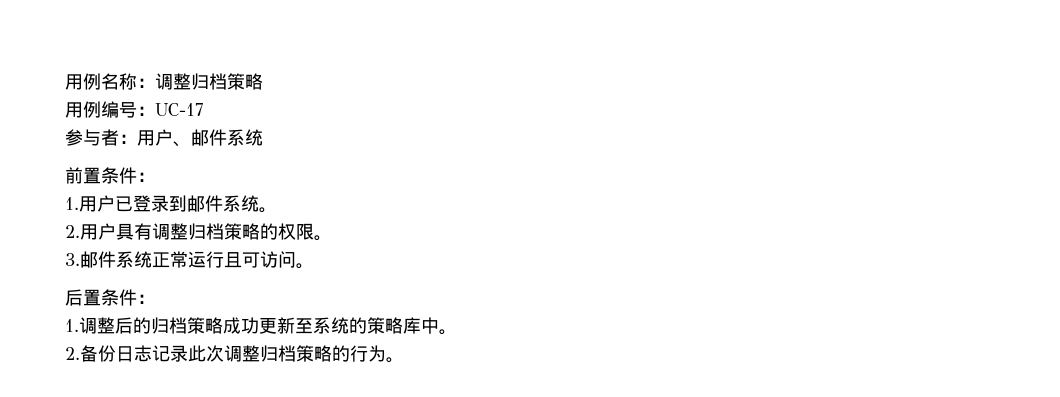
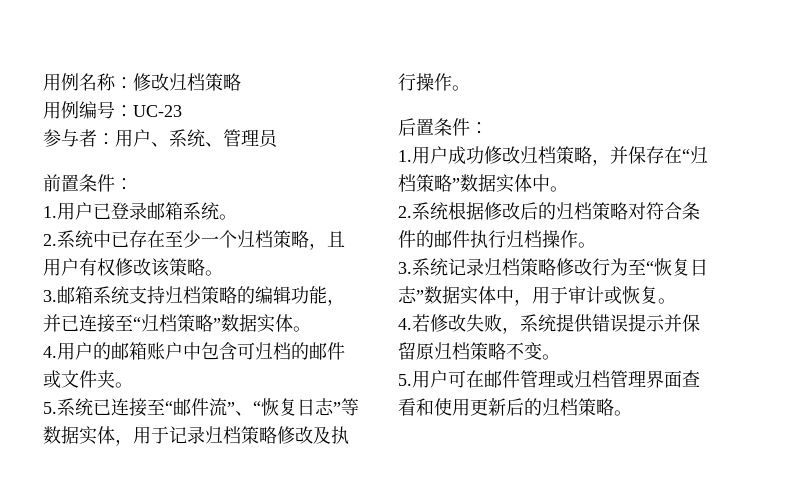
[155,73,191,90] 调整 -> [133,73,169,91] 修改
[155,103,203,116] UC-17 -> [133,105,182,117] UC-23
[191,129,263,146] 邮件系统 -> [169,129,279,148] 系统、管理员
[169,195,223,212] 到邮件 -> [147,202,183,220] 邮箱
[80,223,332,241] [65,251,314,269] [65,289,155,306] [65,317,457,335] [65,345,386,362] 用户具有调整归档策略的权限。 // 3.邮件系统正常运行且可访问。 // 后置条件： // 1.调整后的归档策略成功更新至系统的策略库中。 // 2.备份日志记录此次调整归档策略的行为 -> [57,230,345,250] [43,258,223,277] [43,286,345,306] [43,314,311,333] [43,342,345,360] [43,370,133,388] [43,398,359,417] [43,426,349,446] [398,73,470,91] [398,118,488,136] [398,146,708,166] [398,174,568,193] [398,202,700,220] [398,230,596,248] [398,258,708,276] [398,286,676,306] [398,314,700,334] [398,342,560,360] [398,370,700,388] [398,398,614,416] 系统中已存在至少一个归档策略，且用户有权修改该策略。 // 3.邮箱系统支持归档策略的编辑功能，并已连接至“归档策略”数据实体。 // 4.用户的邮箱账户中包含可归档的邮件或文件夹。 // 5.系统已连接至“邮件流”、“恢复日志”等数据实体，用于记录归档策略修改及执行操作。 // 后置条件： // 1.用户成功修改归档策略，并保存在“归档策略”数据实体中。 // 2.系统根据修改后的归档策略对符合条件的邮件执行归档操作。 // 3.系统记录归档策略修改行为至“恢复日志”数据实体中，用于审计或恢复。 // 4.若修改失败，系统提供错误提示并保留原归档策略不变。 // 5.用户可在邮件管理或归档管理界面查看和使用更新后的归档策略

